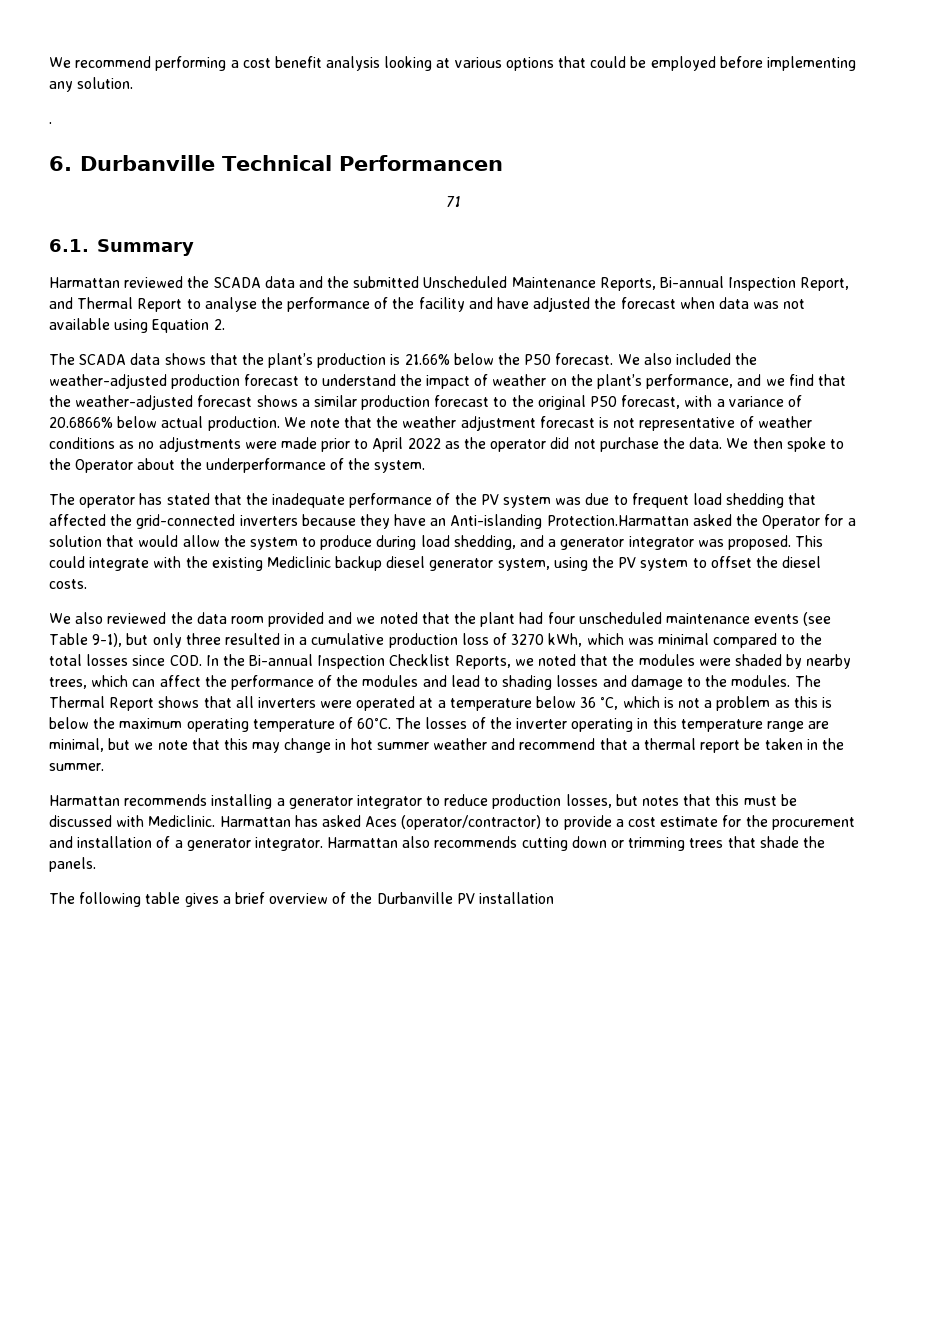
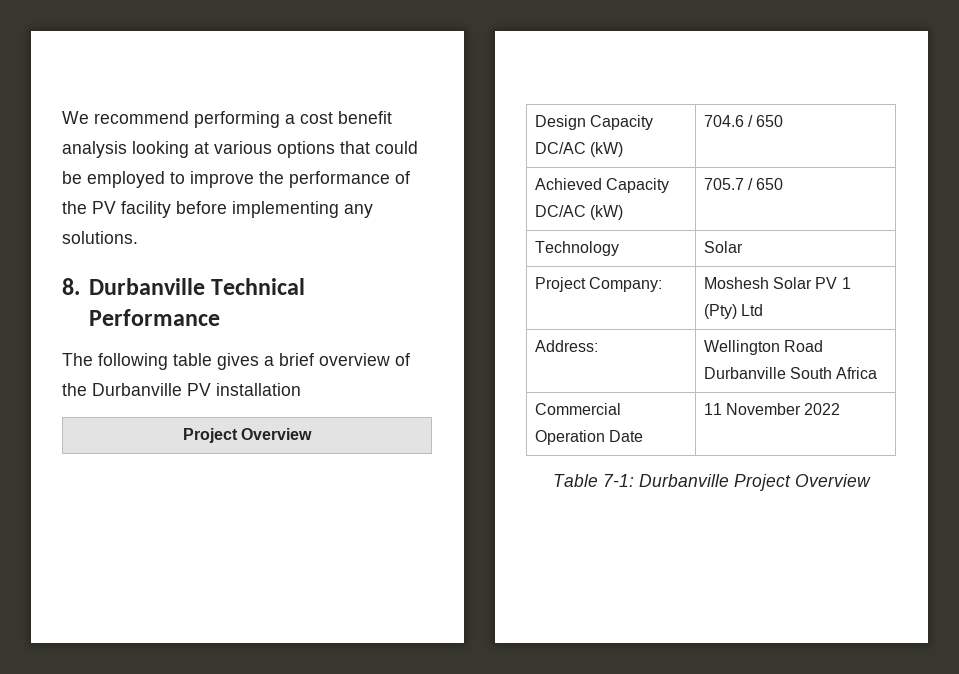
[719,56,856,71] [49,77,134,92] [49,122,52,124] [49,155,503,171] [446,196,461,207] [49,239,194,256] [49,276,850,291] [49,297,806,312] [49,318,225,333] [49,353,758,368] [49,374,846,389] [49,395,802,410] [49,416,812,431] [49,437,844,452] [49,458,426,473] [49,493,817,508] [49,514,856,529] [49,535,824,550] [49,556,822,571] [49,579,87,589] [49,612,832,627] [49,633,822,648] [49,654,852,669] [49,675,821,690] [49,696,832,711] [49,717,830,732] [49,738,844,753] [49,763,104,771] [49,794,797,809] [49,815,855,830] [49,836,825,851] [49,857,96,872] before implementing any solution. // . // 6. Durbanville Technical Performancen // 71 // 6.1. Summary // Harmattan reviewed the SCADA data and the submitted Unscheduled Maintenance Reports, Bi-annual Inspection Report, and Thermal Report to analyse the performance of the facility and have adjusted the forecast when data was not available using Equation 2. // The SCADA data shows that the plant’s production is 21.66% below the P50 forecast. We also included the weather-adjusted production forecast to understand the impact of weather on the plant’s performance, and we find that the weather-adjusted forecast shows a similar production forecast to the original P50 forecast, with a variance of 20.6866% below actual production. We note that the weather adjustment forecast is not representative of weather conditions as no adjustments were made prior to April 2022 as the operator did not purchase the data. We then spoke to the Operator about the underperformance of the system. // The operator has stated that the inadequate performance of the PV system was due to frequent load shedding that affected the grid-connected inverters because they have an Anti-islanding Protection.Harmattan asked the Operator for a solution that would allow the system to produce during load shedding, and a generator integrator was proposed. This could integrate with the existing Mediclinic backup diesel generator system, using the PV system to offset the diesel costs. // We also reviewed the data room provided and we noted that the plant had four unscheduled maintenance events (see Table 9-1), but only three resulted in a cumulative production loss of 3270 kWh, which was minimal compared to the total losses since COD. In the Bi-annual Inspection Checklist Reports, we noted that the modules were shaded by nearby trees, which can affect the performance of the modules and lead to shading losses and damage to the modules. The Thermal Report shows that all inverters were operated at a temperature below 36 ˚C, which is not a problem as this is below the maximum operating temperature of 60˚C. The losses of the inverter operating in this temperature range are minimal, but we note that this may change in hot summer weather and recommend that a thermal report be taken in the summer. // Harmattan recommends installing a generator integrator to reduce production losses, but notes that this must be discussed with Mediclinic. Harmattan has asked Aces (operator/contractor) to provide a cost estimate for the procurement and installation of a generator integrator. Harmattan also recommends cutting down or trimming trees that shade the panels. -> [170,171,410,188] [62,201,373,218] [62,231,138,244] [62,278,306,295] [88,309,220,326] to improve the performance of the PV facility before implementing any solutions. // 8. Durbanville Technical Performance
(555, 898) none -> [182,428,313,443] [534,115,654,130] [534,142,624,157] [703,115,784,127] [534,178,670,193] [534,205,624,220] [703,178,784,190] [534,241,619,256] [703,241,743,253] [534,277,663,292] [703,277,851,289] [703,304,764,319] [534,340,598,352] [703,340,824,355] [703,367,878,379] [534,403,621,415] [534,430,644,445] [703,403,841,415] [553,474,871,491] // Project Overview // Design Capacity DC/AC (kW) | 704.6 / 650 // Achieved Capacity DC/AC (kW) | 705.7 / 650 // Technology | Solar // Project Company: | Moshesh Solar PV 1 (Pty) Ltd // Address: | Wellington Road Durbanville South Africa // Commercial Operation Date | 11 November 2022 // Table 7-1: Durbanville Project Overview

